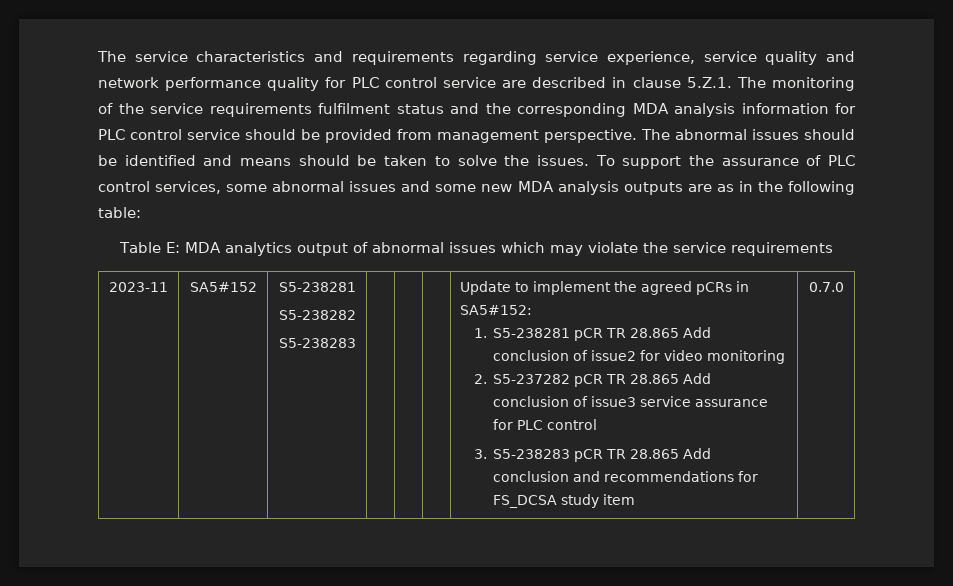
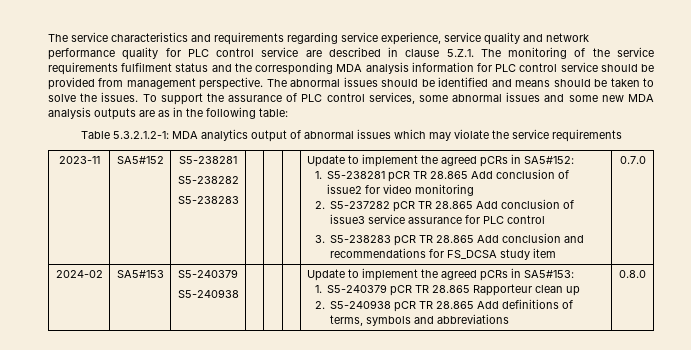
[165,242,180,253] E: -> [112,131,169,139] 5.3.2.1.2-1:
(844, 287) none -> [55,270,103,278] [116,270,164,278] [178,269,238,278] [177,289,239,298] [306,268,574,281] [314,284,581,296] [314,299,574,312] [330,314,510,326] [619,270,646,278] // 2024-02 | SA5#153 | S5-240379 // S5-240938 | | | | Update to implement the agreed pCRs in SA5#153: // 1. S5-240379 pCR TR 28.865 Rapporteur clean up // 2. S5-240938 pCR TR 28.865 Add definitions of terms, symbols and abbreviations | 0.8.0

